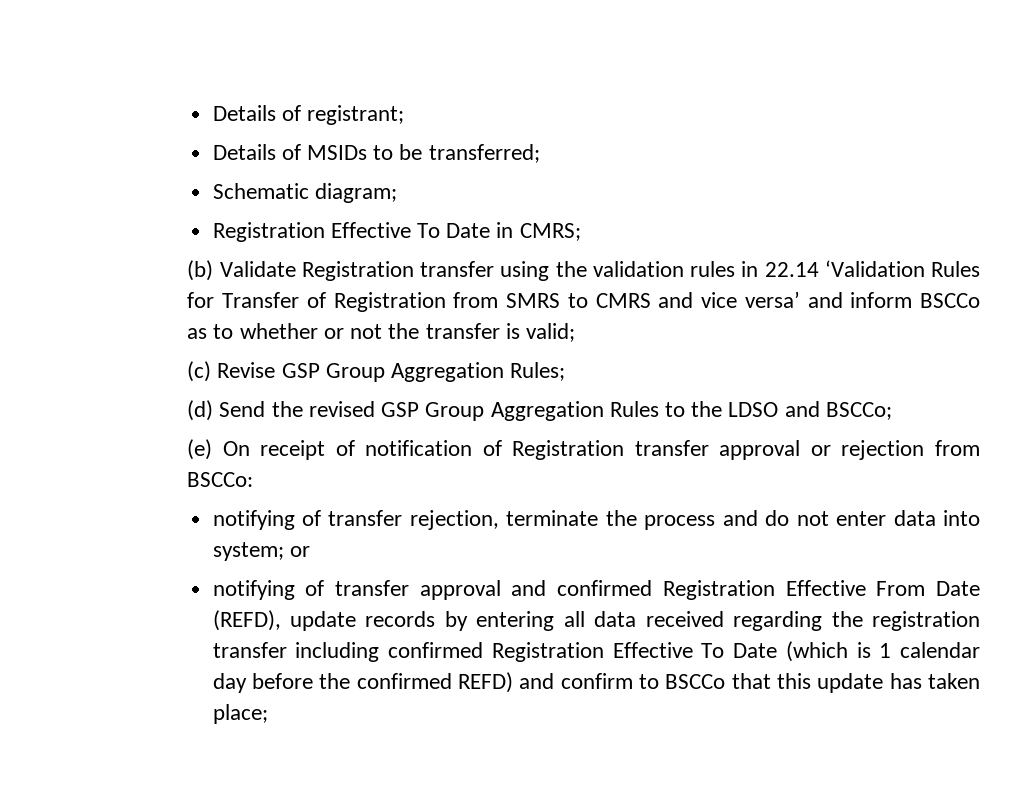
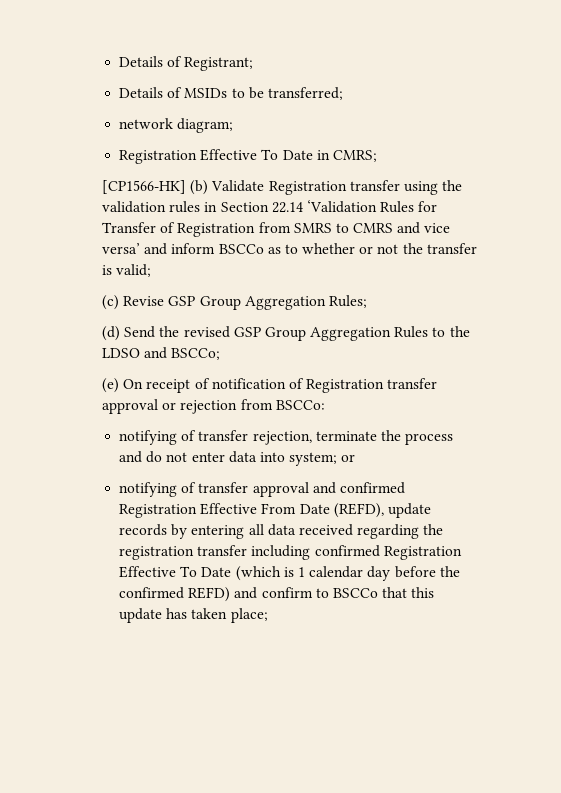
[212,105,404,125] Details of registrant; -> [119,56,254,71] Details of Registrant;
[212,183,309,199] Schematic -> [119,118,174,129] network
(581, 232) none -> [101,180,186,194] [CP1566-HK]
(759, 269) none -> [220,202,269,212] Section

